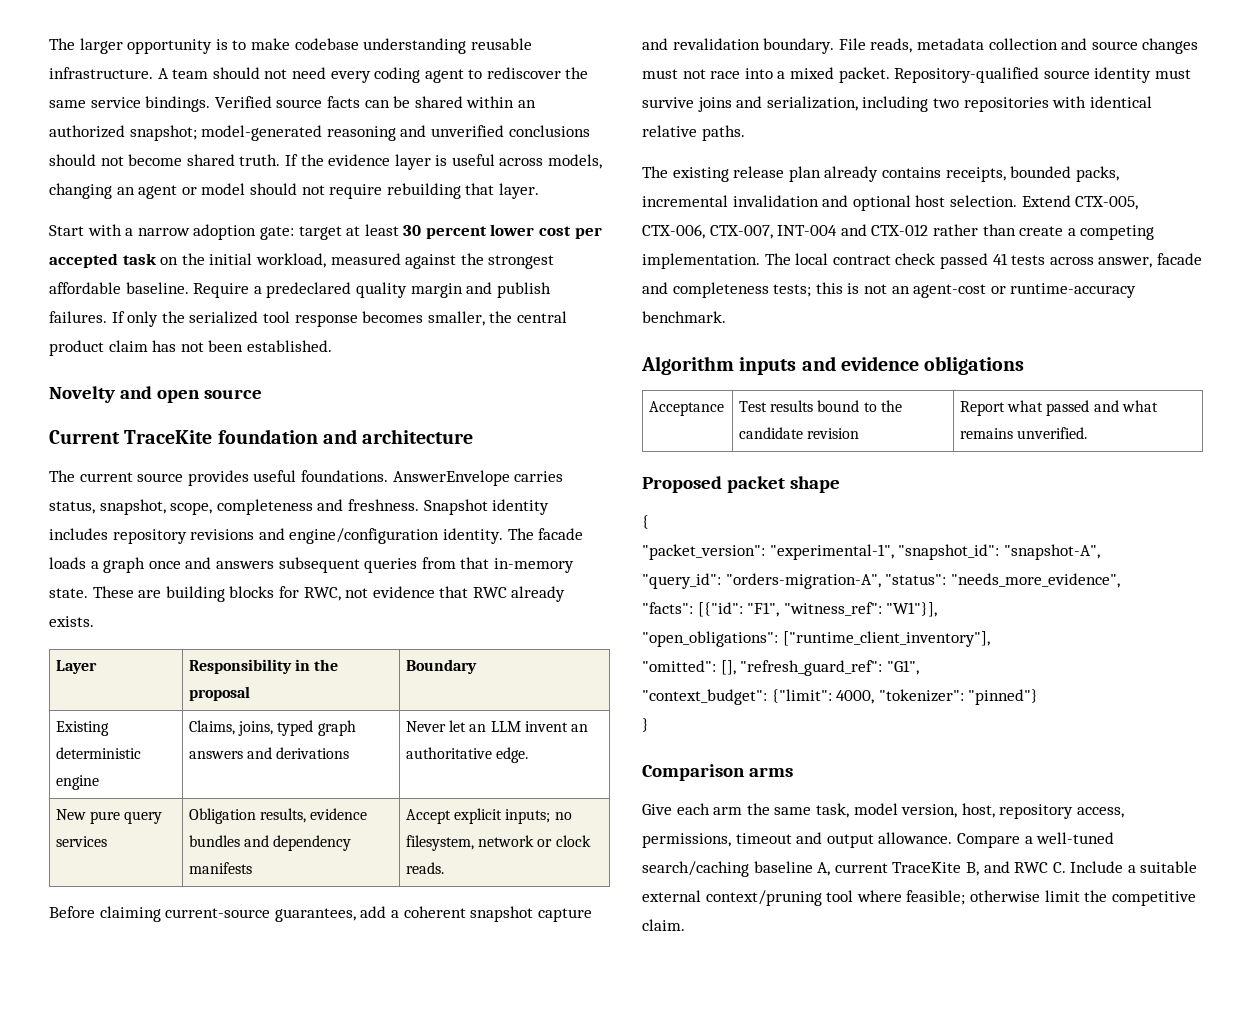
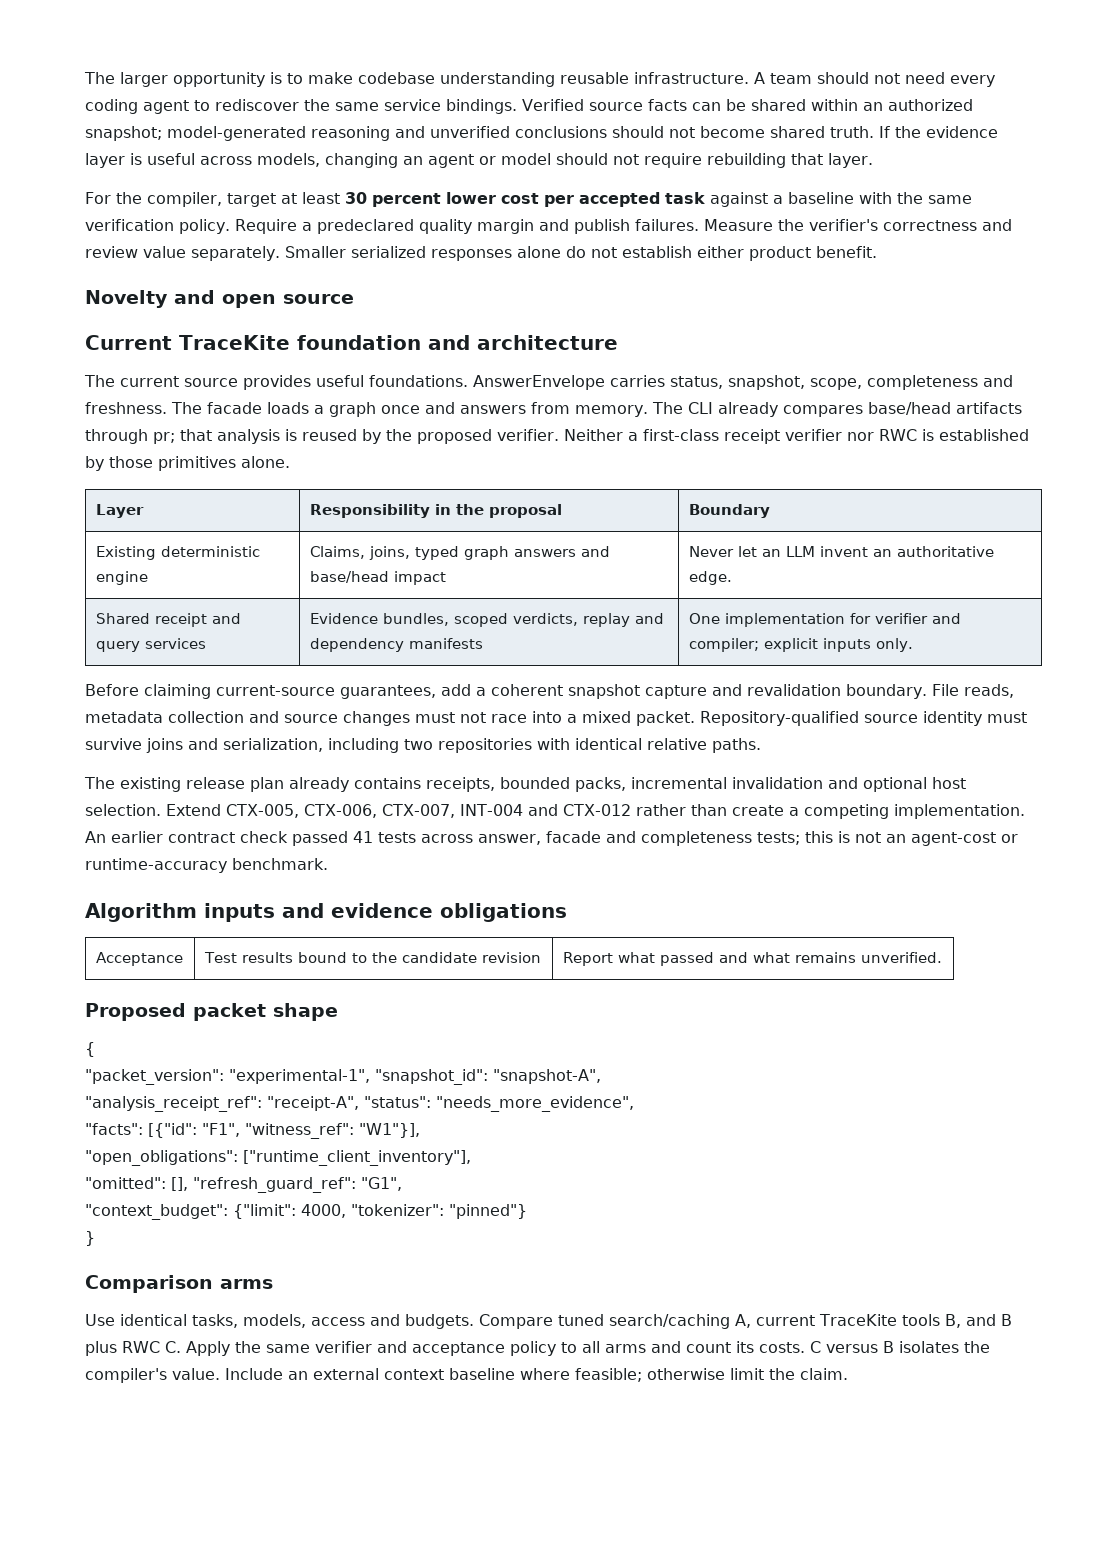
[49,224,294,240] Start with a narrow adoption gate: -> [85,192,222,207] For the compiler,
[160,253,555,269] [49,282,189,294] on the initial workload, measured against the strongest affordable baseline. -> [710,192,972,207] [85,219,230,234] against a baseline with the same verification policy.
[111,311,567,327] [49,340,332,356] If only the serialized tool response becomes smaller, the central product claim has not been established. -> [703,219,1012,231] [85,246,877,261] Measure the verifier's correctness and review value separately. Smaller serialized responses alone do not establish either product benefit.
[423,499,550,515] [49,528,503,544] Snapshot identity includes repository revisions and engine/configuration identity. -> (167, 408) none
[278,557,574,573] [49,586,566,602] [49,616,94,627] subsequent queries from that in-memory state. These are building blocks for RWC, not evidence that RWC already exists. -> [531,402,1022,417] [85,429,1029,444] [85,456,290,471] from memory. The CLI already compares base/head artifacts through pr; that analysis is reused by the proposed verifier. Neither a first-class receipt verifier nor RWC is established by those primitives alone.
[276,747,350,759] derivations -> [309,571,446,585] base/head impact
[56,809,121,824] New pure -> [95,613,241,627] Shared receipt and
[189,808,368,824] [189,835,352,851] [189,862,253,874] [406,808,572,824] [406,835,591,851] [406,862,445,874] Obligation results, evidence bundles and dependency manifests | Accept explicit inputs; no filesystem, network or clock reads. -> [309,613,664,627] [309,638,483,652] [688,613,961,627] [688,638,913,652] Evidence bundles, scoped verdicts, replay and dependency manifests | One implementation for verifier and compiler; explicit inputs only.
[764,253,829,265] The local -> [85,831,163,843] An earlier
[642,573,881,589] "query_id": "orders-migration-A", -> [85,1096,359,1112] "analysis_receipt_ref": "receipt-A",
[642,803,1124,819] [642,832,1115,848] [642,861,813,877] Give each arm the same task, model version, host, repository access, permissions, timeout and output allowance. Compare a well-tuned search/caching baseline -> [85,1314,730,1329] Use identical tasks, models, access and budgets. Compare tuned search/caching
(962, 867) none -> [901,1314,940,1326] tools
[1014,861,1198,873] [642,890,854,906] RWC C. Include a suitable external context/pruning tool -> [1000,1314,1012,1326] [85,1341,990,1356] [85,1368,515,1383] B plus RWC C. Apply the same verifier and acceptance policy to all arms and count its costs. C versus B isolates the compiler's value. Include an external context baseline
[1111,891,1196,906] competitive -> (795, 1374) none

